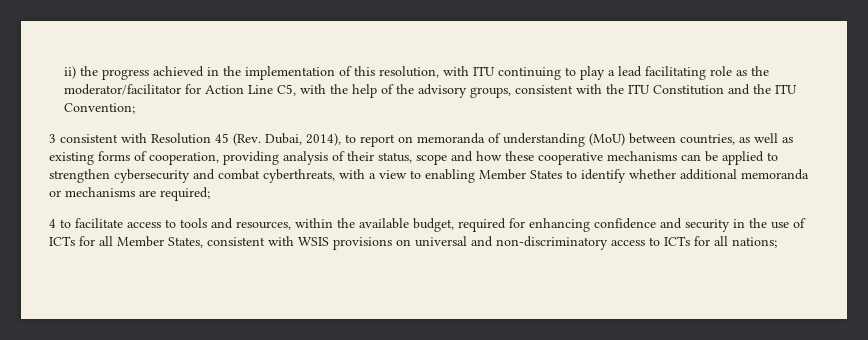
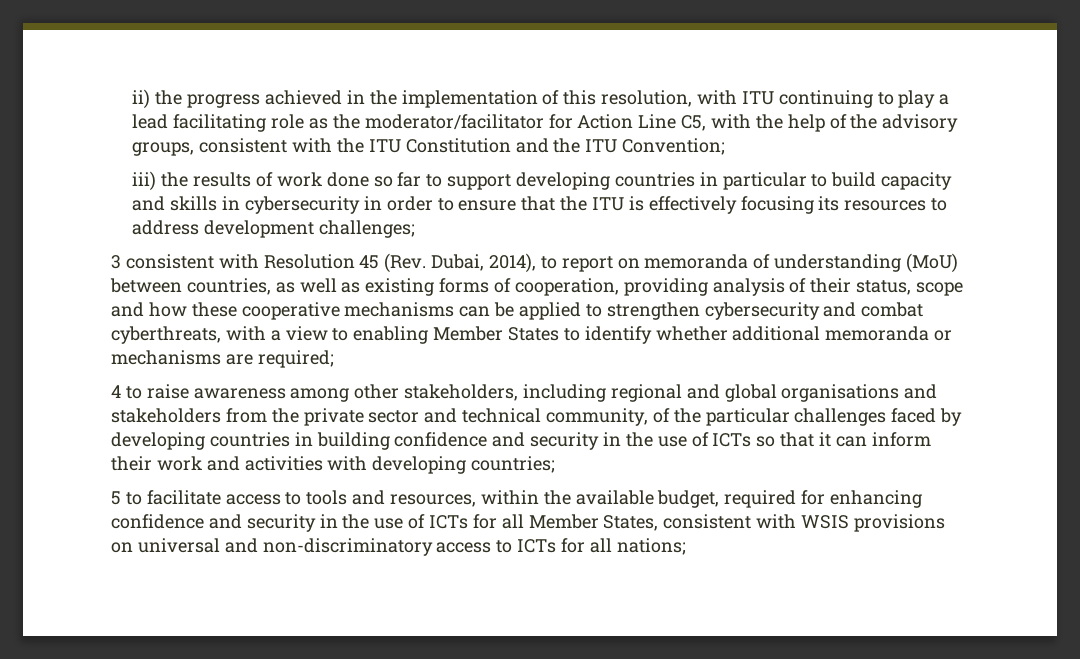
(136, 108) none -> [132,171,953,191] [132,196,948,214] [132,220,416,238] // iii) the results of work done so far to support developing countries in particular to build capacity and skills in cybersecurity in order to ensure that the ITU is effectively focusing its resources to address development challenges;
(71, 223) none -> [146,384,938,402] [111,408,963,426] [111,432,931,450] [111,456,556,474] [111,491,142,505] raise awareness among other stakeholders, including regional and global organisations and stakeholders from the private sector and technical community, of the particular challenges faced by developing countries in building confidence and security in the use of ICTs so that it can inform their work and activities with developing countries; // 5 to

